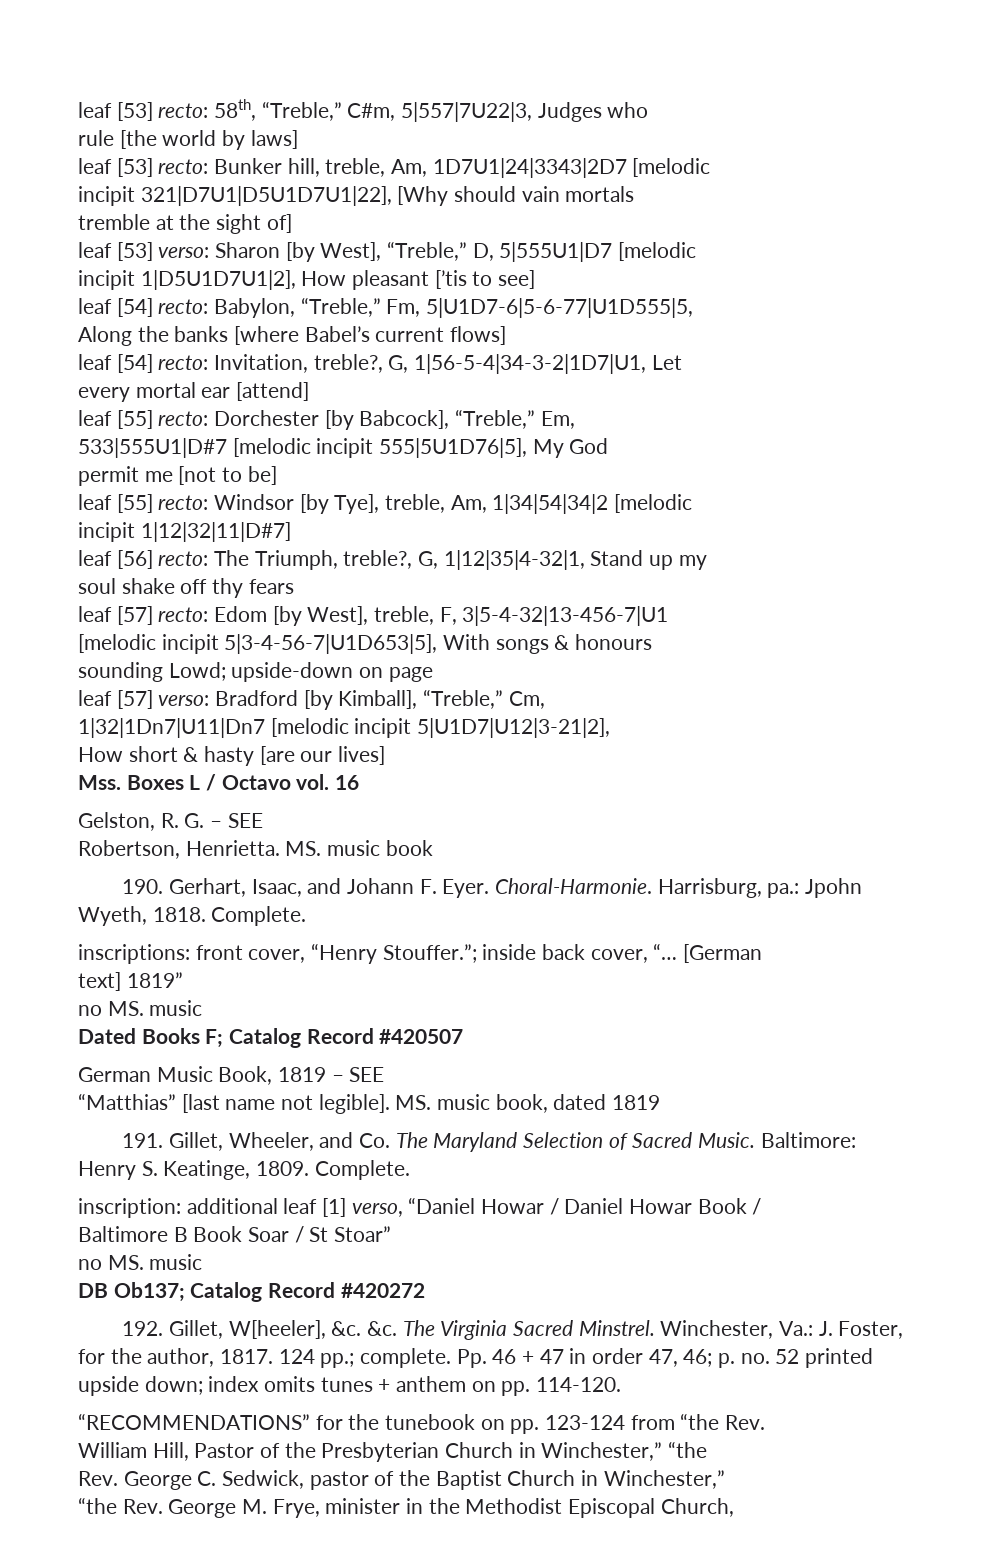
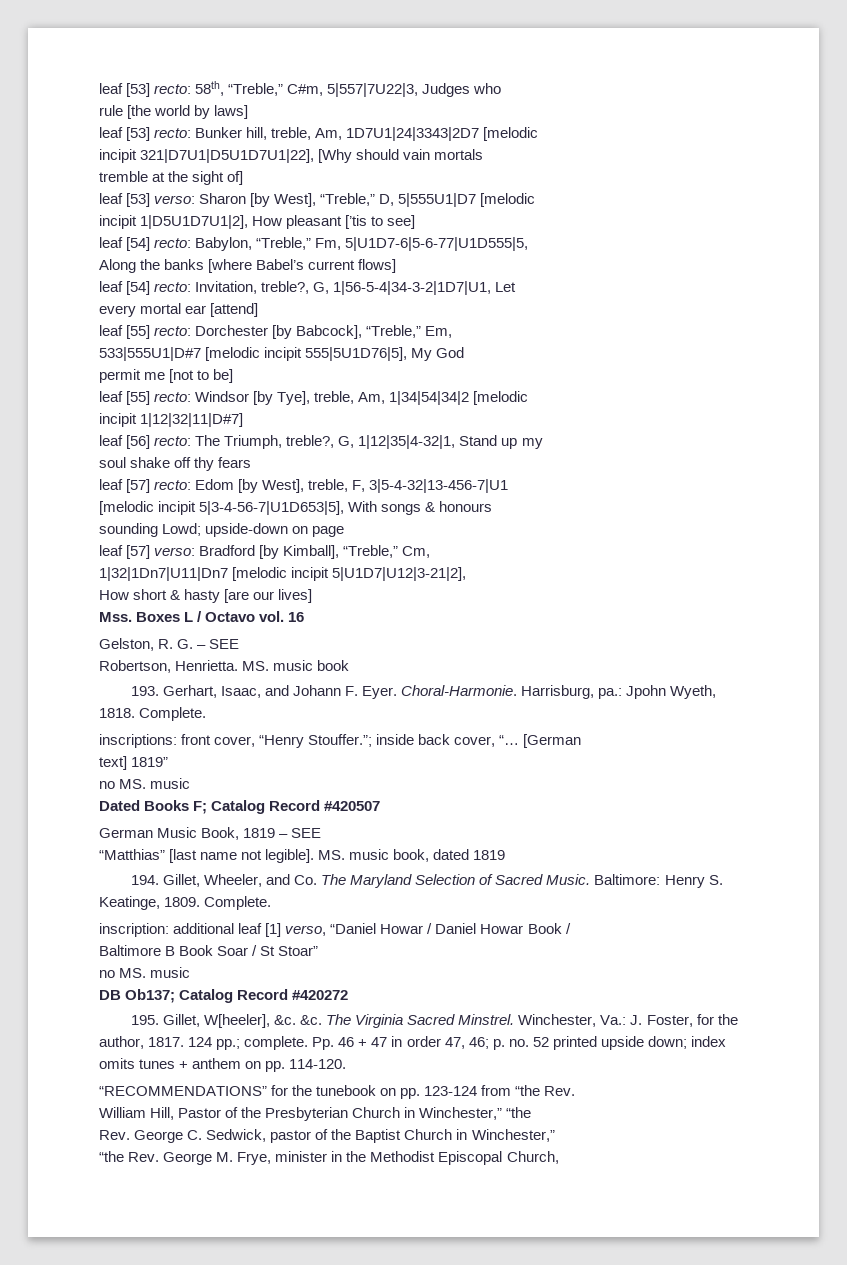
[122,879,164,894] 190. -> [130,686,159,696] 193.
[122,1133,164,1148] 191. -> [130,875,159,885] 194.
[122,1321,164,1336] 192. -> [130,1015,159,1025] 195.

